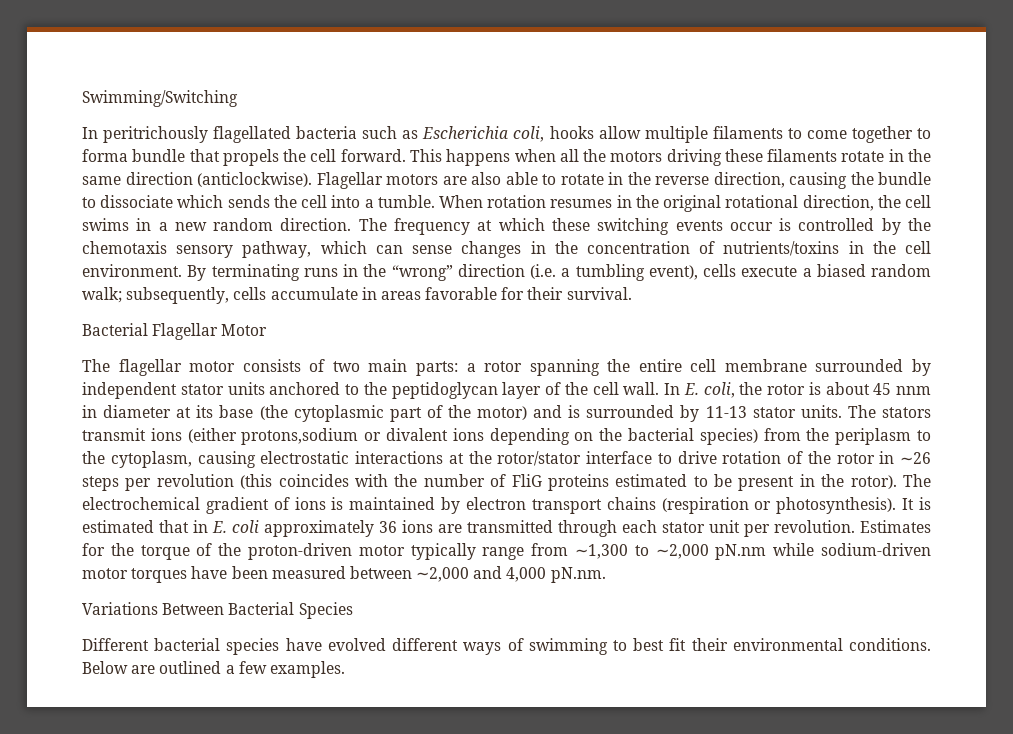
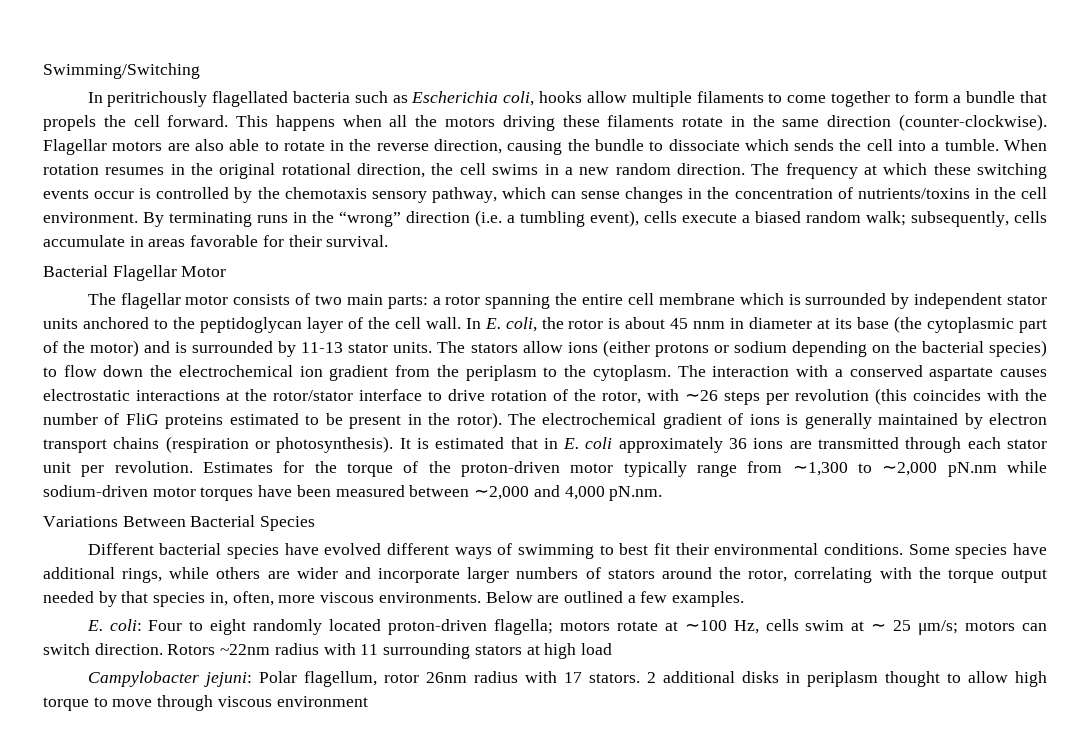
[82,149,128,162] forma -> [913,91,962,103] form a
[197,172,312,187] (anticlockwise). -> [899,114,1048,131] (counter-clockwise).
(807, 365) none -> [739,293,801,305] which is
[82,428,146,441] transmit -> [522,341,563,353] allow
[241,428,484,445] protons,sodium or divalent ions -> [654,341,787,357] protons or sodium
(758, 436) none -> [43,365,389,381] to flow down the electrochemical ion gradient
[110,451,256,468] cytoplasm, causing -> [592,365,1047,381] cytoplasm. The interaction with a conserved aspartate causes
[836,451,895,464] rotor in -> [602,389,679,404] rotor, with
(344, 503) none -> [804,413,872,429] generally
(931, 644) none -> [908,543,1047,559] [43,567,1047,583] [43,591,481,607] Some species have additional rings, while others are wider and incorporate larger numbers of stators around the rotor, correlating with the torque output needed by that species in, often, more viscous environments.
(345, 669) none -> [86,619,1047,635] [43,643,612,659] [87,671,1048,687] [43,695,368,711] // E. coli: Four to eight randomly located proton-driven flagella; motors rotate at ∼100 Hz, cells swim at ∼ 25 μm/s; motors can switch direction. Rotors ~22nm radius with 11 surrounding stators at high load // Campylobacter jejuni: Polar flagellum, rotor 26nm radius with 17 stators. 2 additional disks in periplasm thought to allow high torque to move through viscous environment

